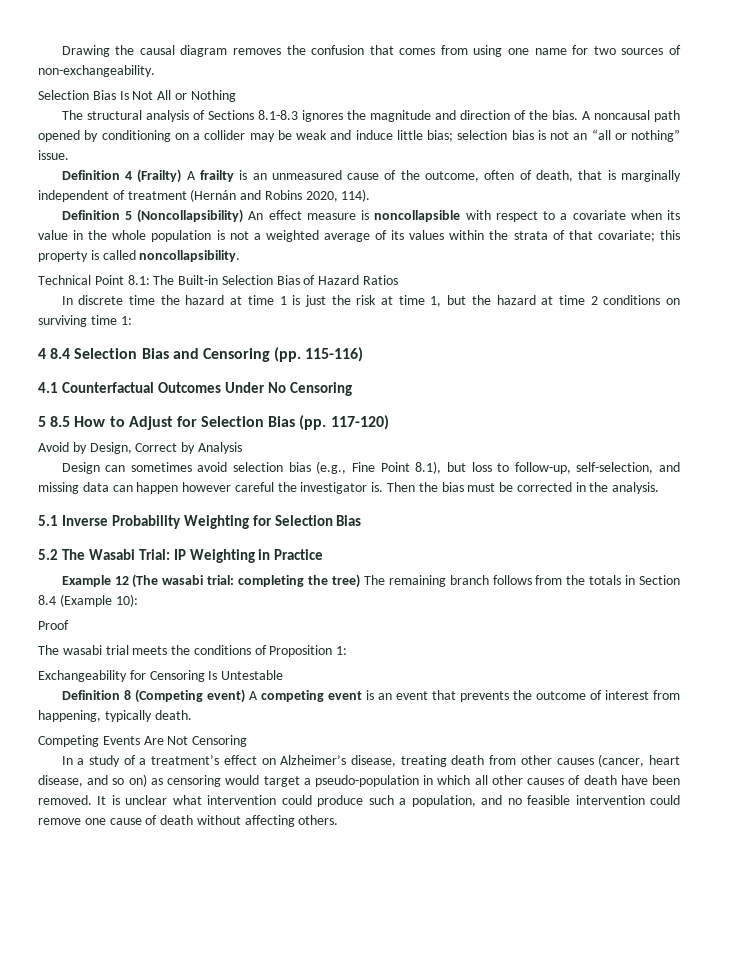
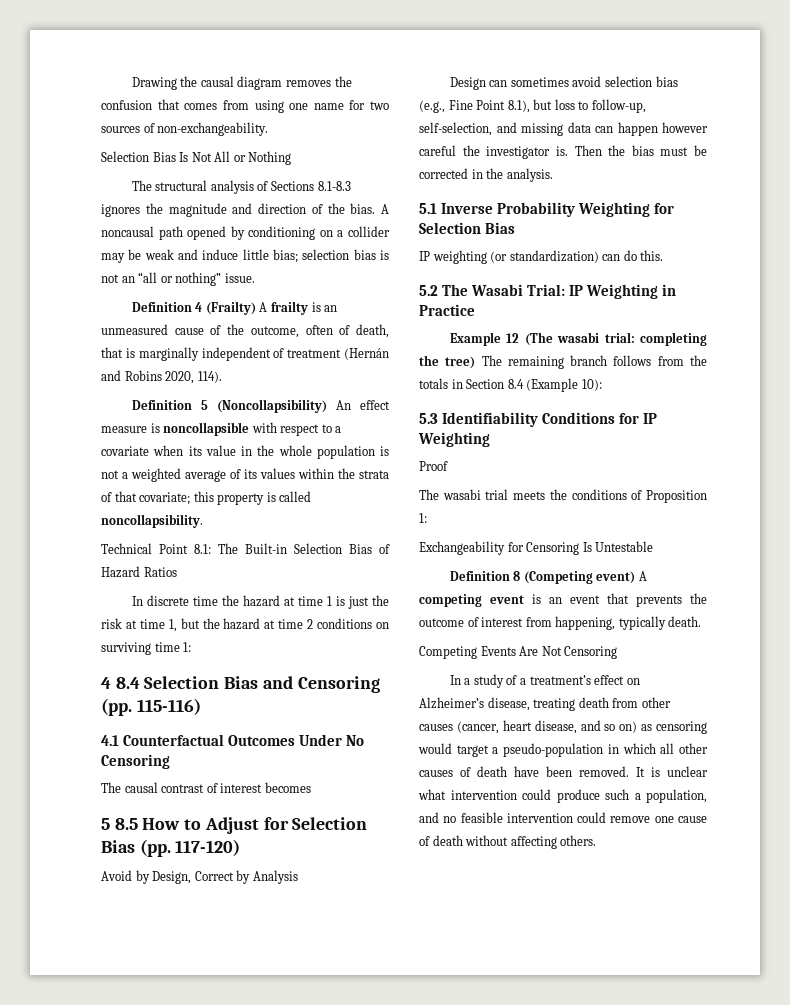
(352, 389) none -> [101,782,311,793] // The causal contrast of interest becomes
(362, 520) none -> [419,250,664,264] // IP weighting (or standardization) can do this.
(138, 600) none -> [419,412,658,427] [418,432,490,447] // 5.3 Identifiability Conditions for IP Weighting

